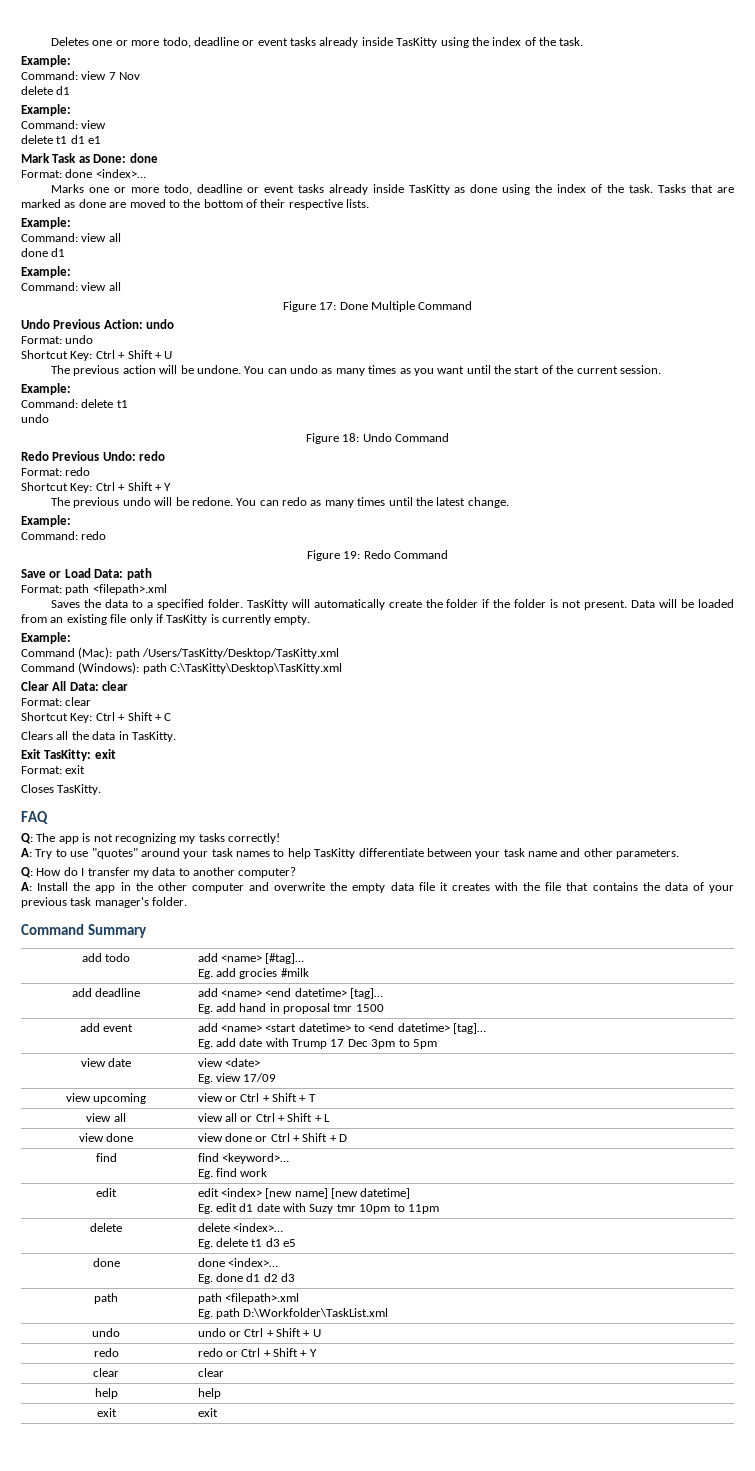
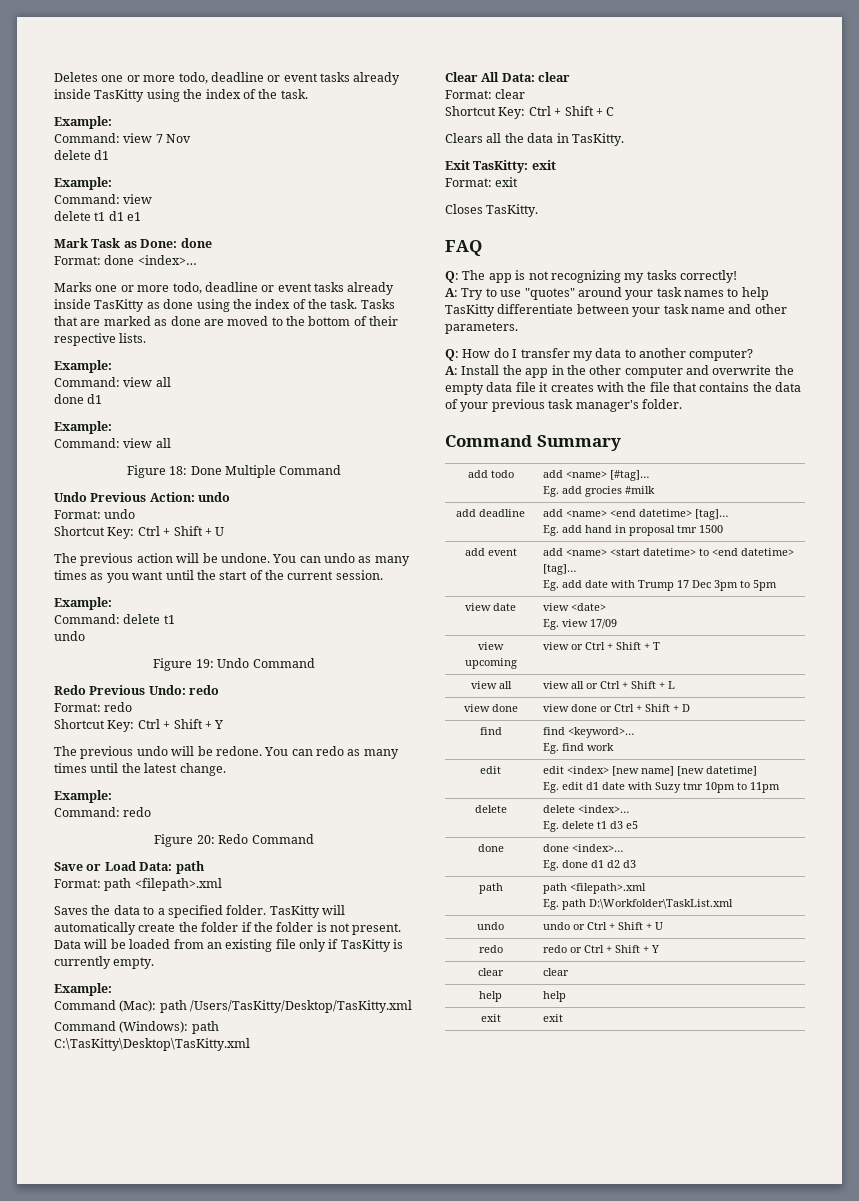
[319,302,337,310] 17: -> [169,466,188,475] 18:
[342,433,360,442] 18: -> [195,659,214,668] 19:
[343,551,361,559] 19: -> [196,835,215,844] 20:

